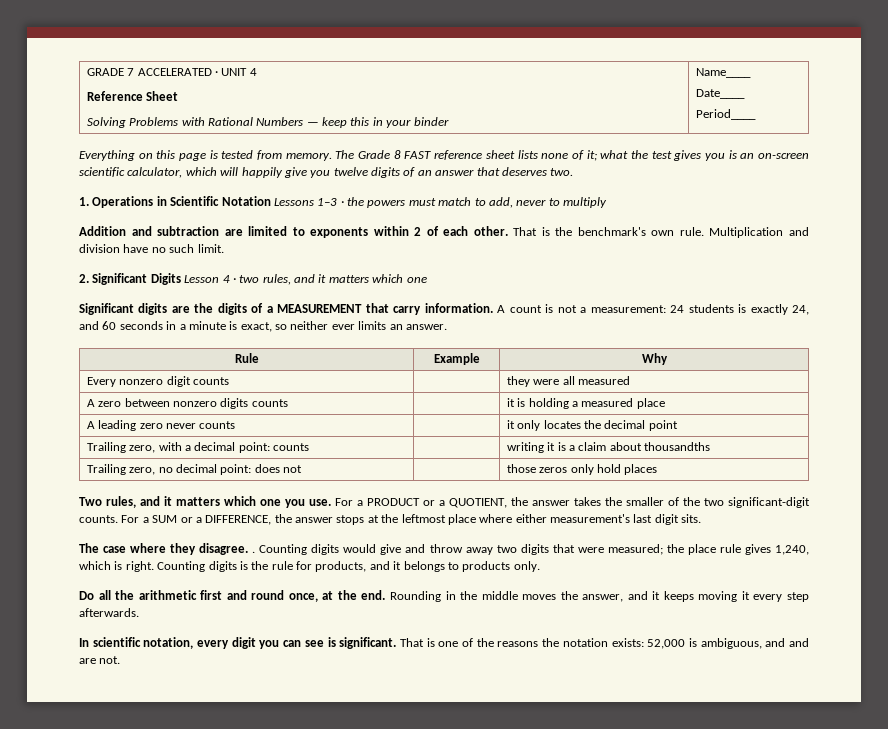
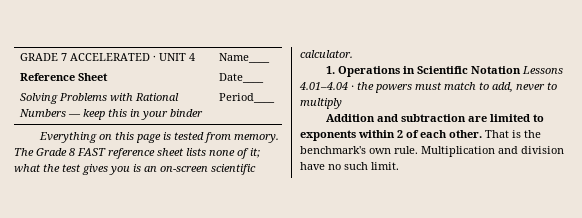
[127,167,574,178] calculator, which will happily give you twelve digits of an answer that deserves two. -> [300,50,353,58] calculator.
[317,198,338,206] 1–3 -> [299,82,348,90] 4.01–4.04
[79,273,427,285] [79,303,810,315] [79,321,447,332] [234,353,259,363] [433,353,480,365] [641,353,668,365] [86,376,229,387] [506,376,630,387] [86,398,288,409] [506,398,665,409] [86,420,236,431] [506,420,678,431] [86,442,310,453] [506,442,711,453] [86,464,303,475] [506,464,658,475] [79,496,810,508] [79,514,702,525] [79,543,809,555] [79,561,540,572] [79,590,809,602] [79,608,139,617] [79,637,809,649] [79,656,121,664] // 2. Significant Digits Lesson 4 · two rules, and it matters which one // Significant digits are the digits of a MEASUREMENT that carry information. A count is not a measurement: 24 students is exactly 24, and 60 seconds in a minute is exact, so neither ever limits an answer. // Rule | Example | Why // Every nonzero digit counts | | they were all measured // A zero between nonzero digits counts | | it is holding a measured place // A leading zero never counts | | it only locates the decimal point // Trailing zero, with a decimal point: counts | | writing it is a claim about thousandths // Trailing zero, no decimal point: does not | | those zeros only hold places // Two rules, and it matters which one you use. For a PRODUCT or a QUOTIENT, the answer takes the smaller of the two significant-digit counts. For a SUM or a DIFFERENCE, the answer stops at the leftmost place where either measurement's last digit sits. // The case where they disagree. . Counting digits would give and throw away two digits that were measured; the place rule gives 1,240, which is right. Counting digits is the rule for products, and it belongs to products only. // Do all the arithmetic first and round once, at the end. Rounding in the middle moves the answer, and it keeps moving it every step afterwards. // In scientific notation, every digit you can see is significant. That is one of the reasons the notation exists: 52,000 is ambiguous, and and are not. -> (399, 166) none

